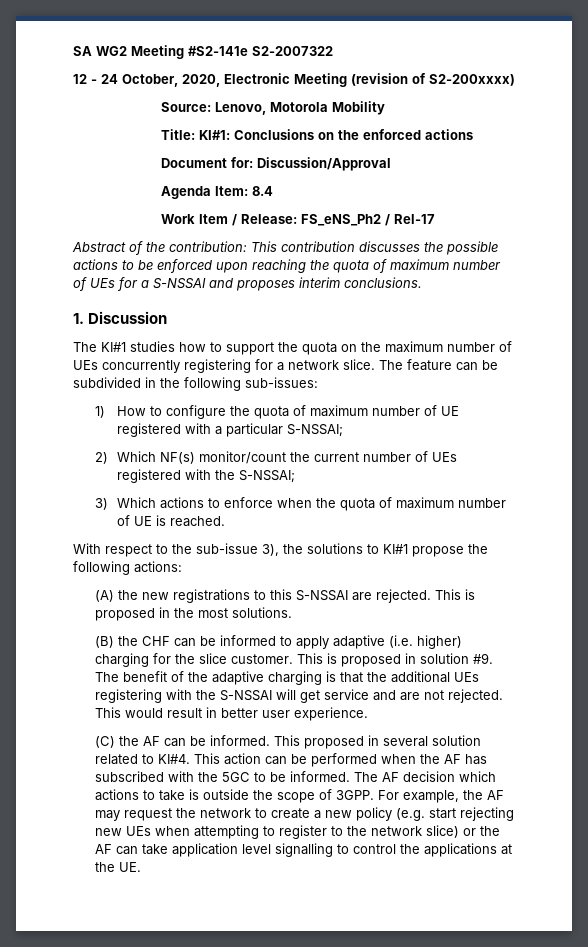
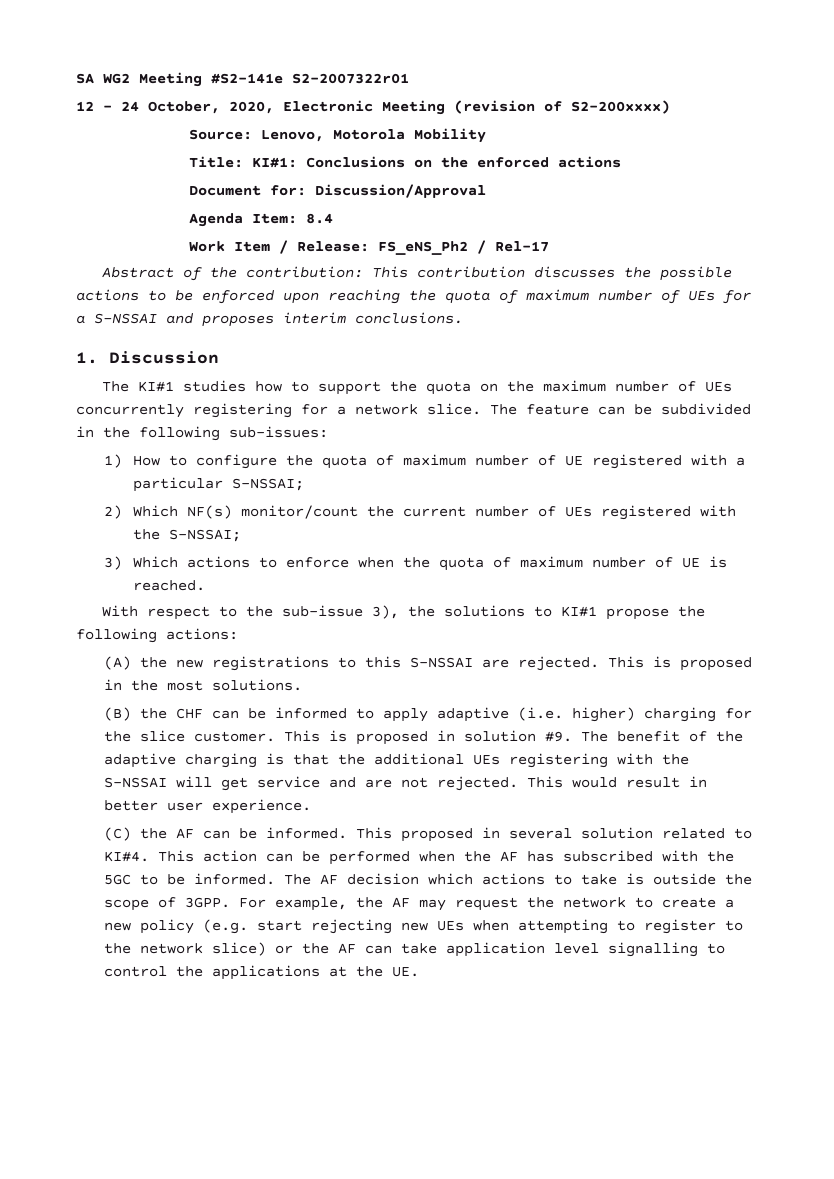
[252,46,333,56] S2-2007322 -> [292,73,409,84] S2-2007322r01

